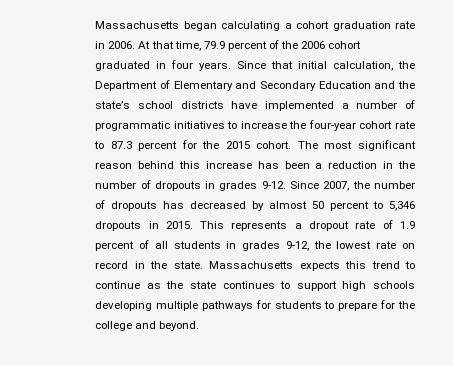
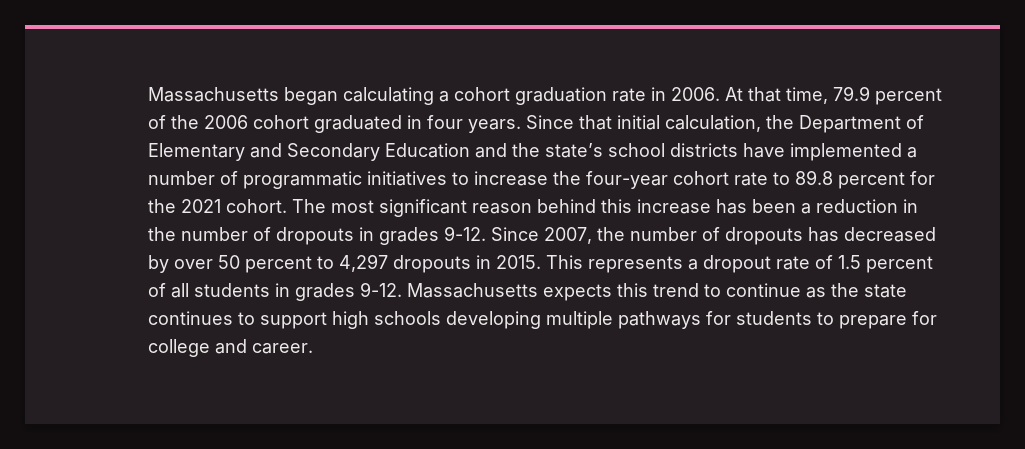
[110,141,132,149] 87.3 -> [795,170,834,185] 89.8
[225,141,250,149] 2015 -> [181,199,222,213] 2021
[269,201,308,209] almost -> [174,259,214,269] over
[389,201,416,211] 5,346 -> [339,254,389,272] 4,297
[400,221,416,229] 1.9 -> [838,255,862,269] 1.5
[285,241,415,251] [95,261,203,269] 9-12, the lowest rate on record in the state. -> [360,282,403,297] 9-12.
[397,301,415,309] the -> (938, 318) none
[159,321,200,331] beyond. -> [252,343,314,354] career.

